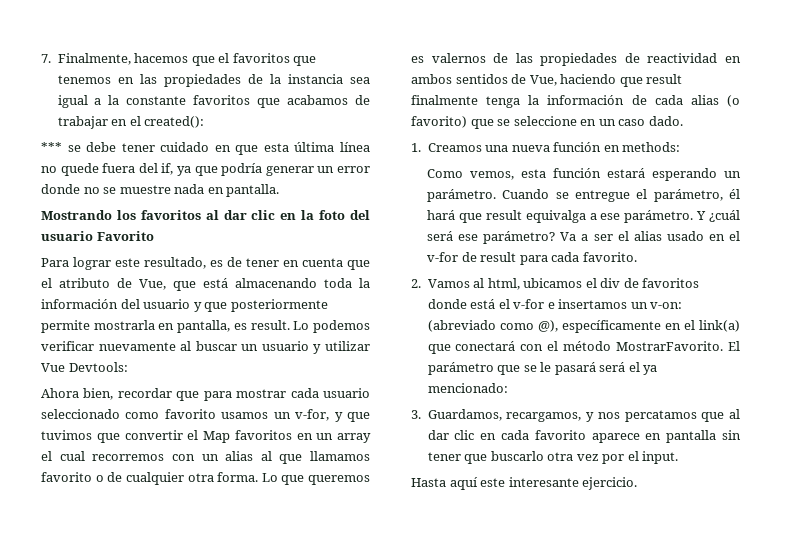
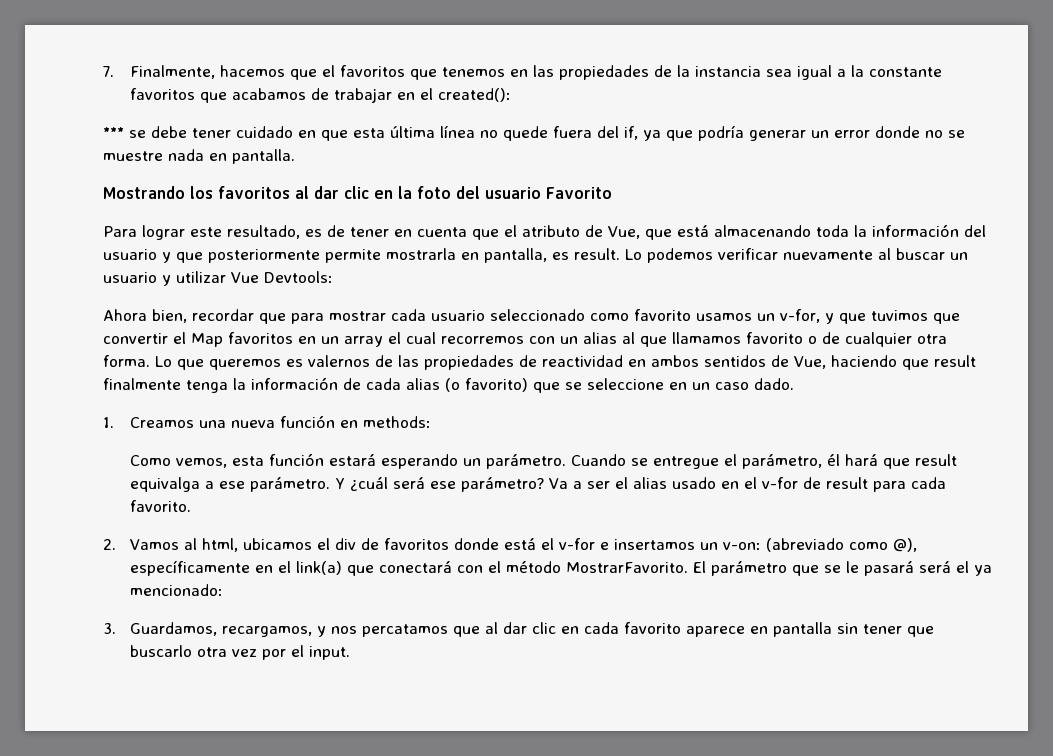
[411,477,638,490] // Hasta aquí este interesante ejercicio. -> (351, 653) none

